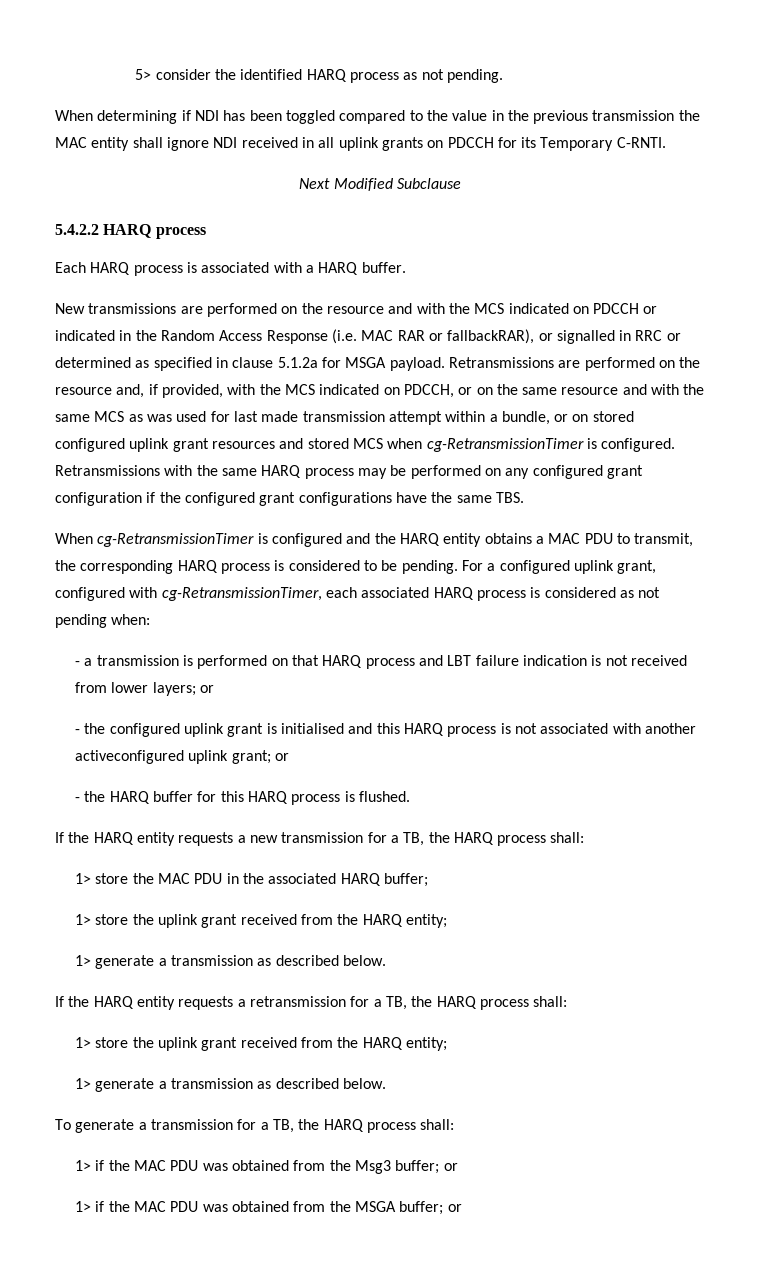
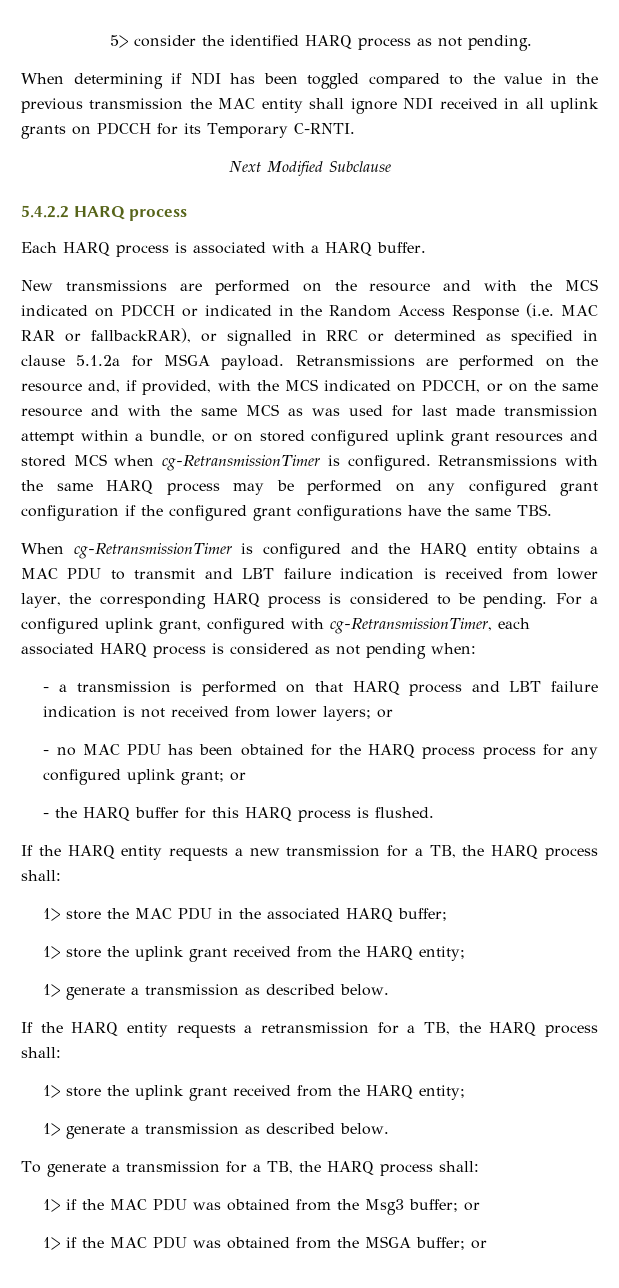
[634,533,694,547] transmit, -> [134,568,598,580] [21,593,61,608] transmit and LBT failure indication is received from lower layer,
[84,723,696,737] [75,750,185,764] the configured uplink grant is initialised and this HARQ process is not associated with another activeconfigured -> [56,743,598,759] [43,769,122,785] no MAC PDU has been obtained for the HARQ process process for any configured

